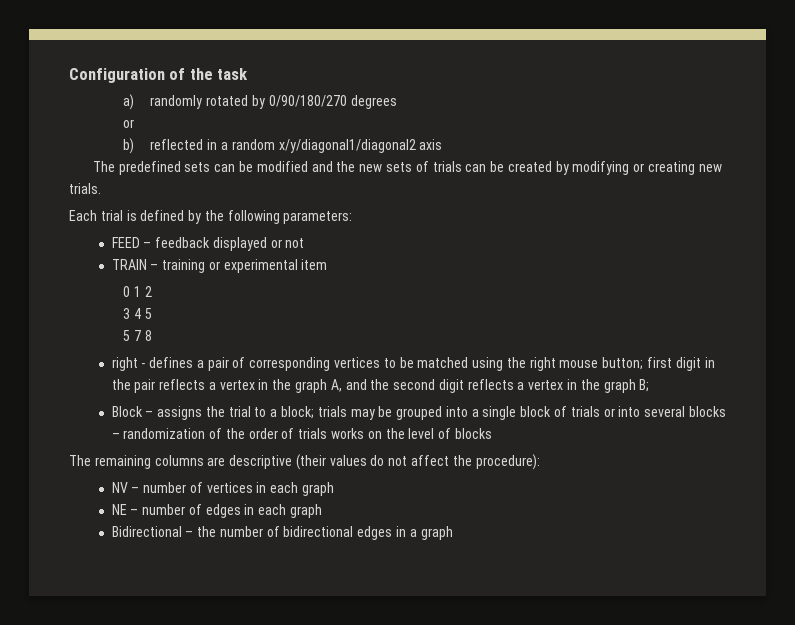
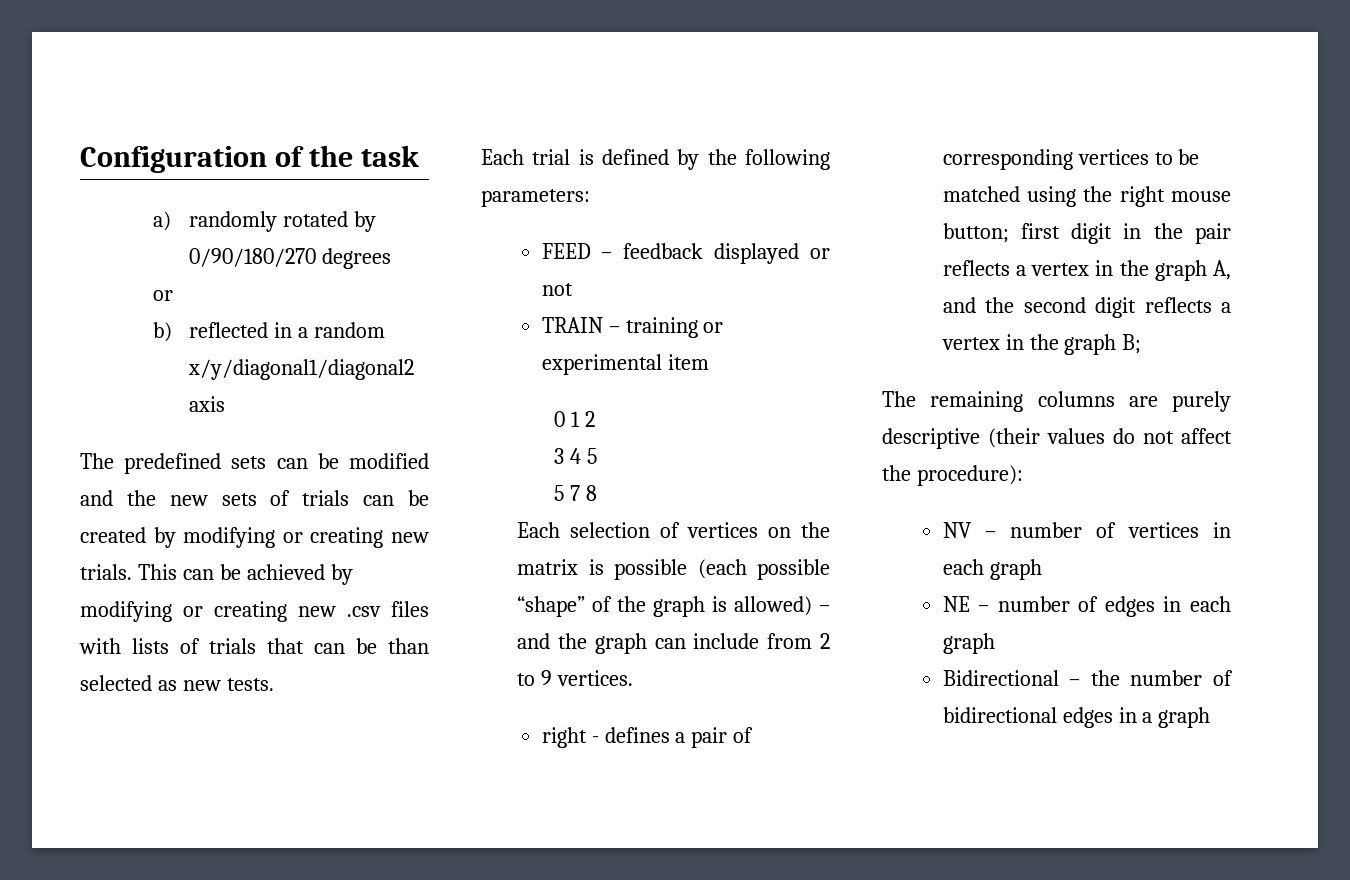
(101, 188) none -> [137,564,353,585] [80,601,429,622] [79,638,429,654] [80,675,274,691] This can be achieved by modifying or creating new .csv files with lists of trials that can be than selected as new tests.
(152, 335) none -> [517,522,830,538] [517,559,830,580] [517,596,830,617] [517,633,830,654] [517,670,634,686] // Each selection of vertices on the matrix is possible (each possible “shape” of the graph is allowed) – and the graph can include from 2 to 9 vertices.
[111,406,726,420] [111,428,492,439] // Block – assigns the trial to a block; trials may be grouped into a single block of trials or into several blocks – randomization of the order of trials works on the level of blocks -> (1142, 344) none
(226, 461) none -> [1172,391,1231,412] purely

